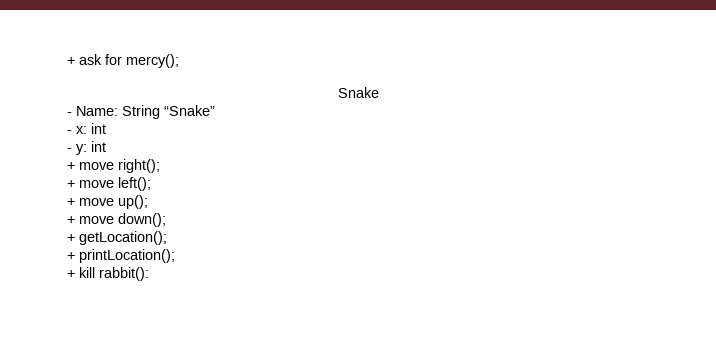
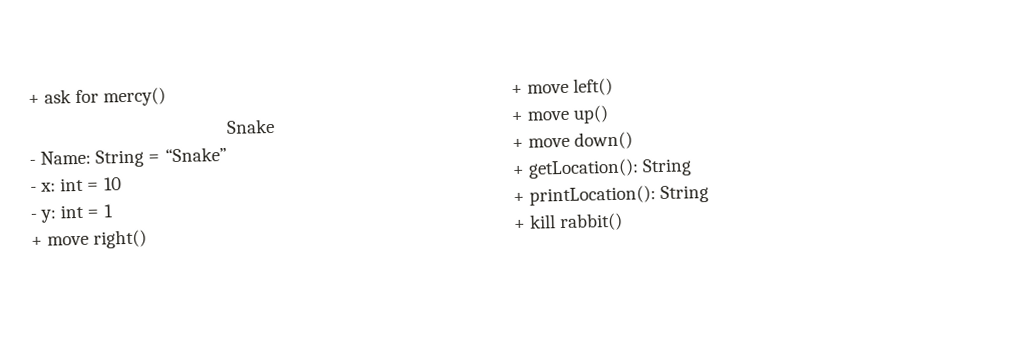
[126,54,179,68] mercy(); -> [103,87,167,107] mercy()
(160, 112) none -> [148,154,161,163] =
(106, 128) none -> [87,177,122,191] = 10
[67,159,160,173] [67,177,151,191] [67,195,148,209] [67,213,166,227] [67,231,167,245] [67,249,175,263] // + move right(); // + move left(); // + move up(); // + move down(); // + getLocation(); // + printLocation(); -> [87,204,113,218] [31,229,148,249] [511,77,614,96] [511,105,610,124] [512,131,634,150] [512,158,693,179] [513,184,710,206] = 1 // + move right() // + move left() // + move up() // + move down() // + getLocation(): String // + printLocation(): String
[99,267,149,281] rabbit(): -> [559,212,624,232] rabbit()

